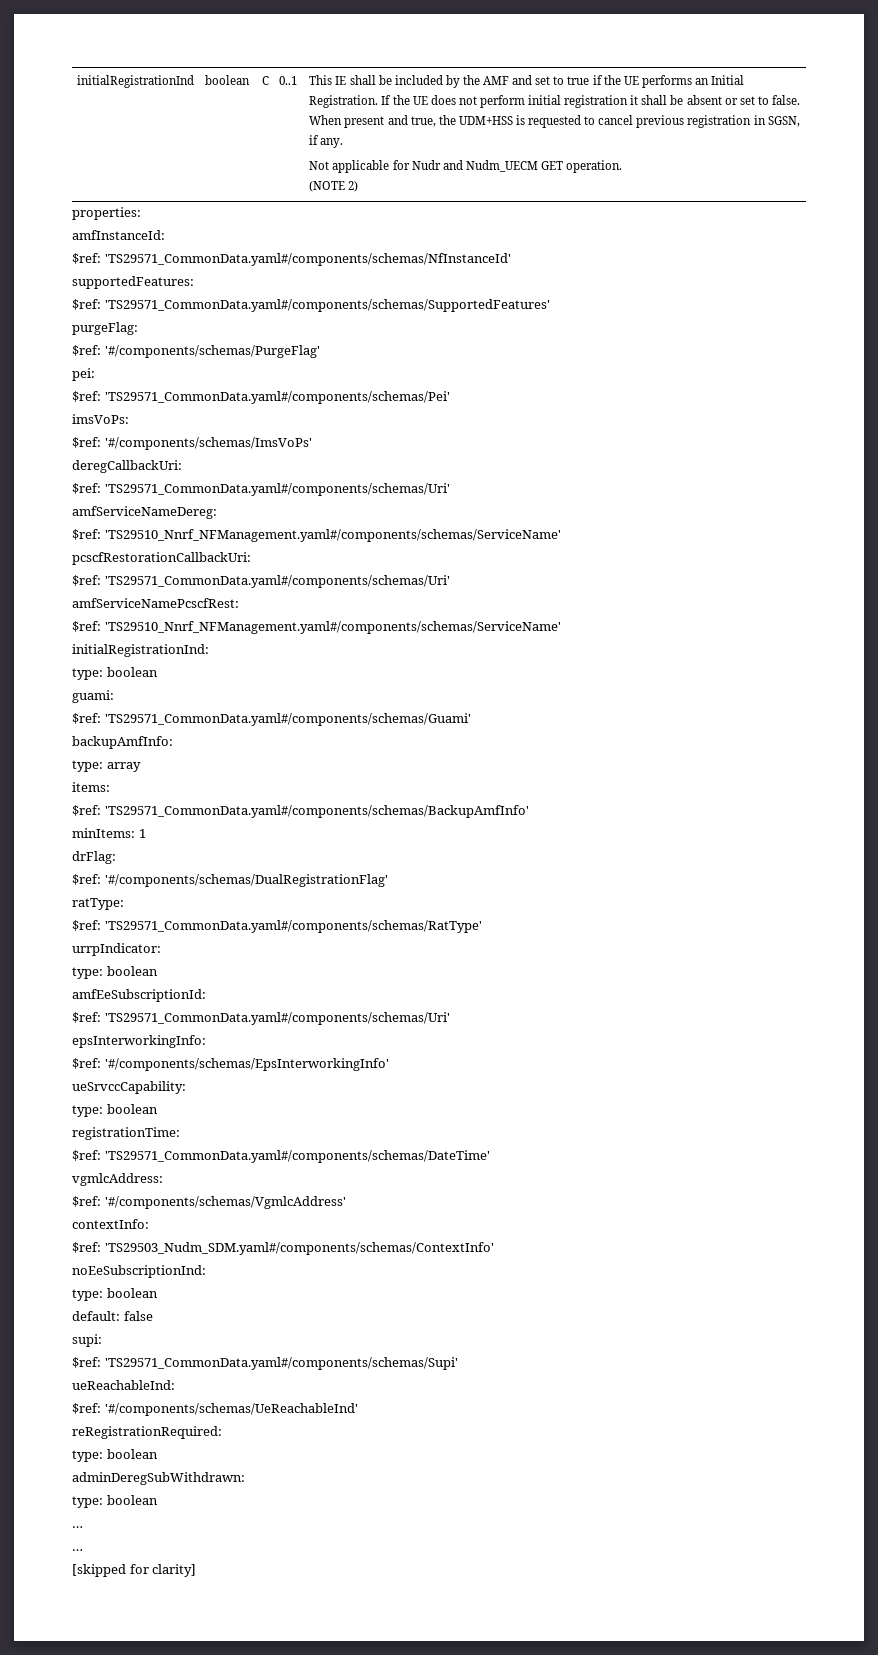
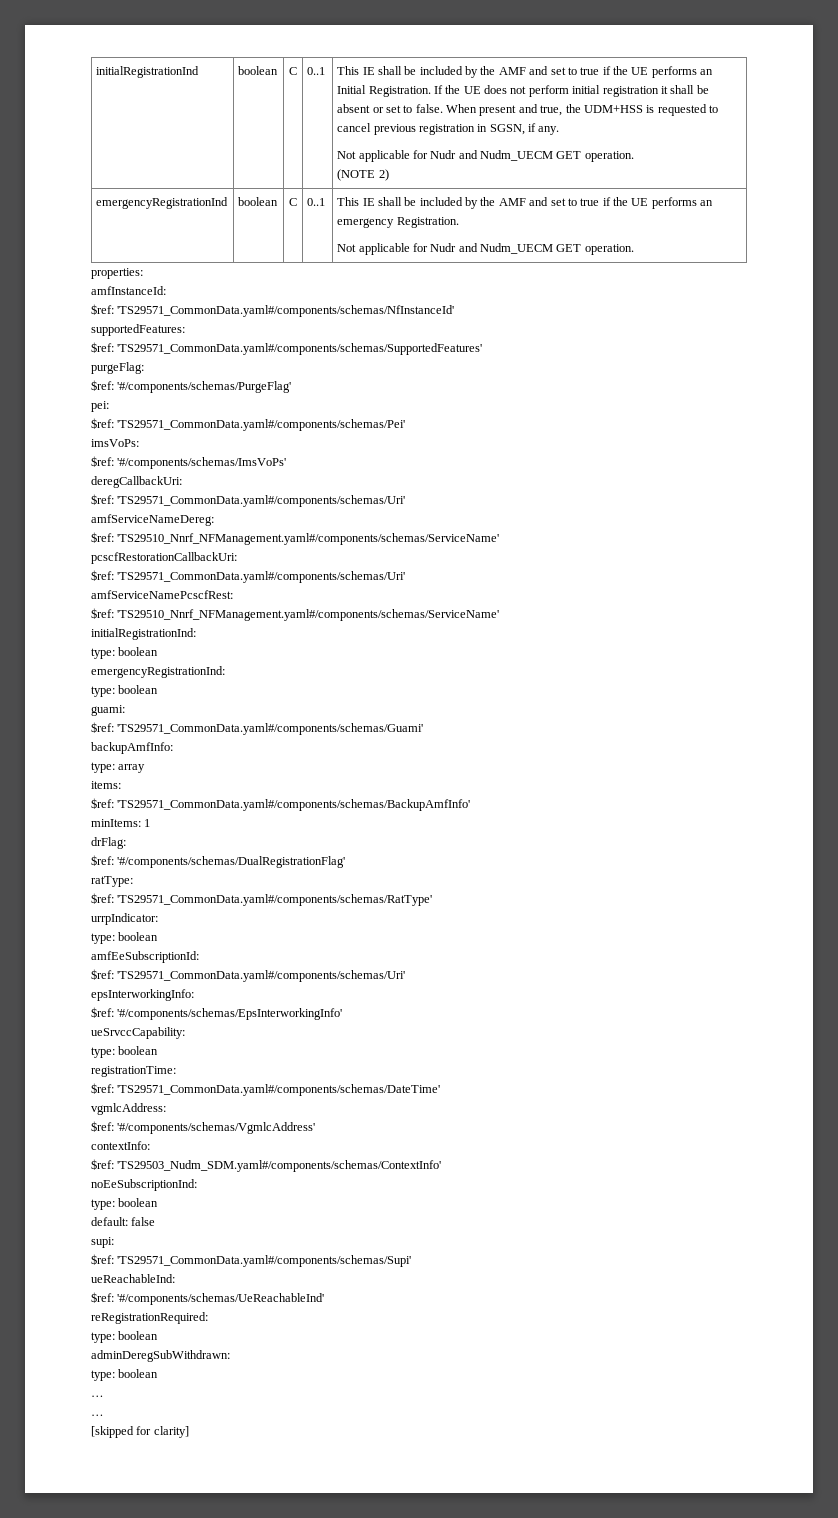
(359, 186) none -> [96,197,229,209] [238,197,279,206] [289,198,297,206] [307,198,326,206] [337,197,714,209] [337,217,459,228] [337,243,634,255] // emergencyRegistrationInd | boolean | C | 0..1 | This IE shall be included by the AMF and set to true if the UE performs an emergency Registration. // Not applicable for Nudr and Nudm_UECM GET operation.
(158, 672) none -> [91,666,225,678] [91,685,159,697] // emergencyRegistrationInd: // type: boolean

